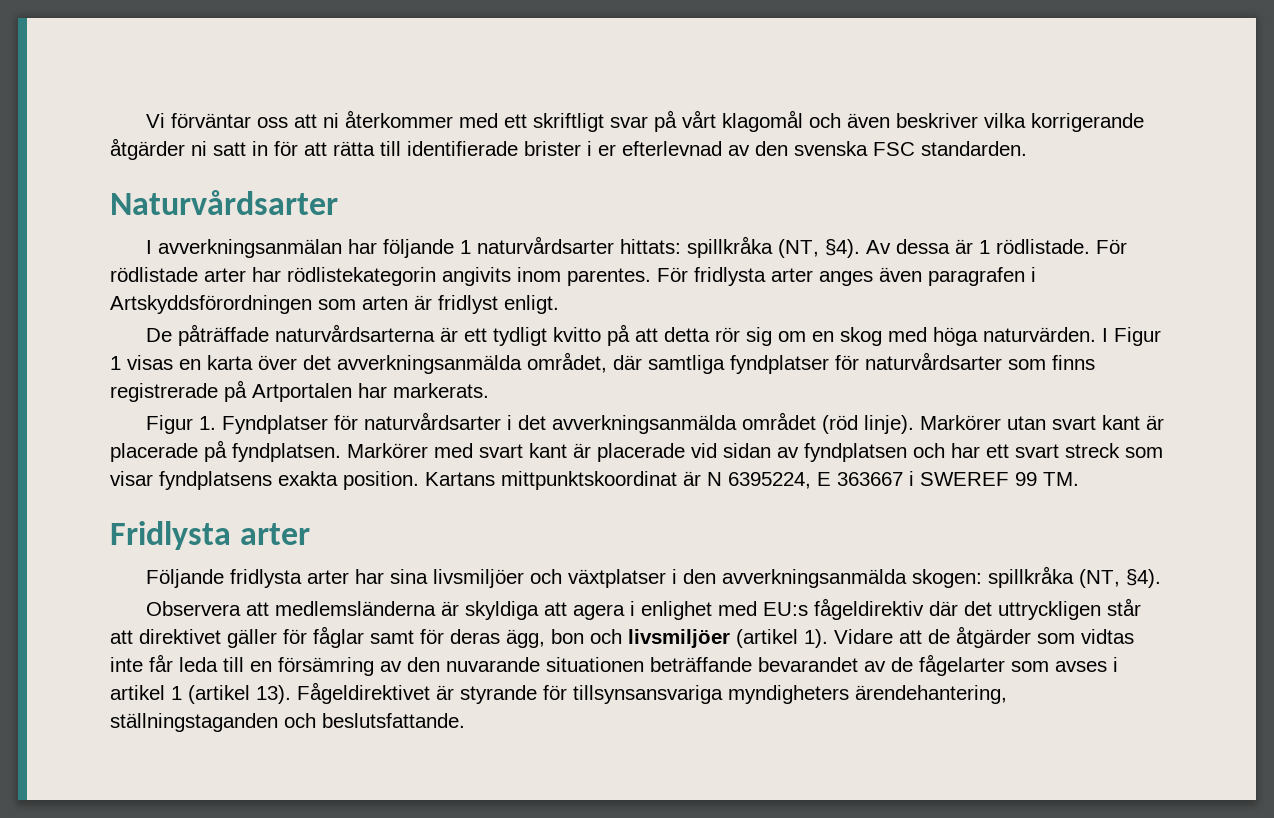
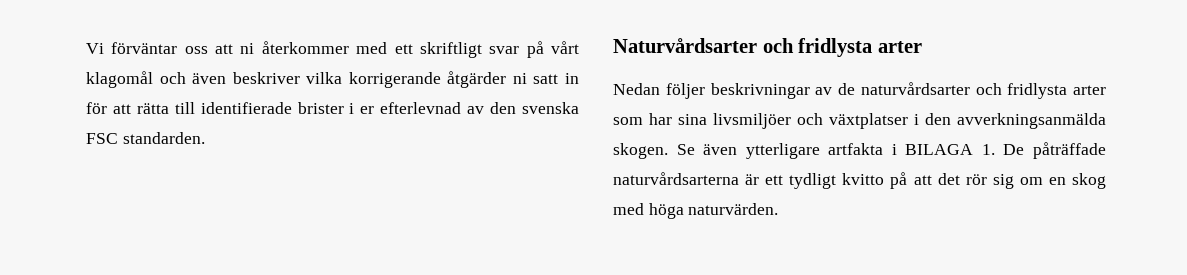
[145,236,1127,258] [110,267,1036,286] [110,295,559,314] // I avverkningsanmälan har följande 1 naturvårdsarter hittats: spillkråka (NT, §4). Av dessa är 1 rödlistade. För rödlistade arter har rödlistekategorin angivits inom parentes. För fridlysta arter anges även paragrafen i Artskyddsförordningen som arten är fridlyst enligt. // -> [762,38,922,57] [613,82,1106,99] [613,113,1106,129] [613,143,995,159] och fridlysta arter // Nedan följer beskrivningar av de naturvårdsarter och fridlysta arter som har sina livsmiljöer och växtplatser i den avverkningsanmälda skogen. Se även ytterligare artfakta i BILAGA 1.
[663,327,710,342] detta -> [937,173,960,185] det
[1101,327,1161,346] [110,352,1095,374] [110,380,489,402] [145,412,1164,434] [110,440,1163,462] [110,471,1079,490] [110,521,311,550] [145,566,1161,588] [145,598,1141,620] [110,626,1134,648] [110,654,1118,676] [110,682,1007,704] [110,713,465,732] I Figur 1 visas en karta över det avverkningsanmälda området, där samtliga fyndplatser för naturvårdsarter som finns registrerade på Artportalen har markerats. // Figur 1. Fyndplatser för naturvårdsarter i det avverkningsanmälda området (röd linje). Markörer utan svart kant är placerade på fyndplatsen. Markörer med svart kant är placerade vid sidan av fyndplatsen och har ett svart streck som visar fyndplatsens exakta position. Kartans mittpunktskoordinat är N 6395224, E 363667 i SWEREF 99 TM. // Fridlysta arter // Följande fridlysta arter har sina livsmiljöer och växtplatser i den avverkningsanmälda skogen: spillkråka (NT, §4). // Observera att medlemsländerna är skyldiga att agera i enlighet med EU:s fågeldirektiv där det uttryckligen står att direktivet gäller för fåglar samt för deras ägg, bon och livsmiljöer (artikel 1). Vidare att de åtgärder som vidtas inte får leda till en försämring av den nuvarande situationen beträffande bevarandet av de fågelarter som avses i artikel 1 (artikel 13). Fågeldirektivet är styrande för tillsynsansvariga myndigheters ärendehantering, ställningstaganden och beslutsfattande. -> (779, 209) none

